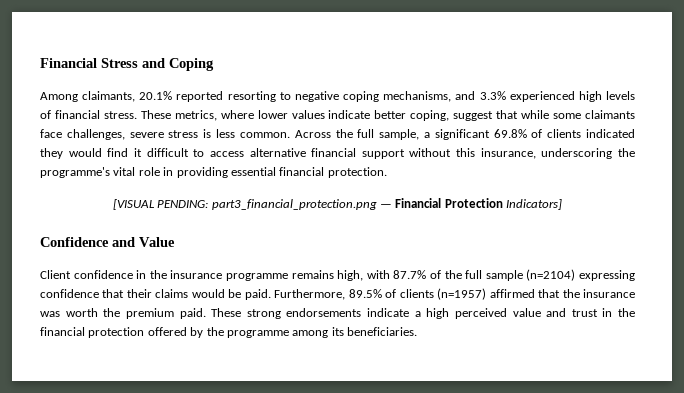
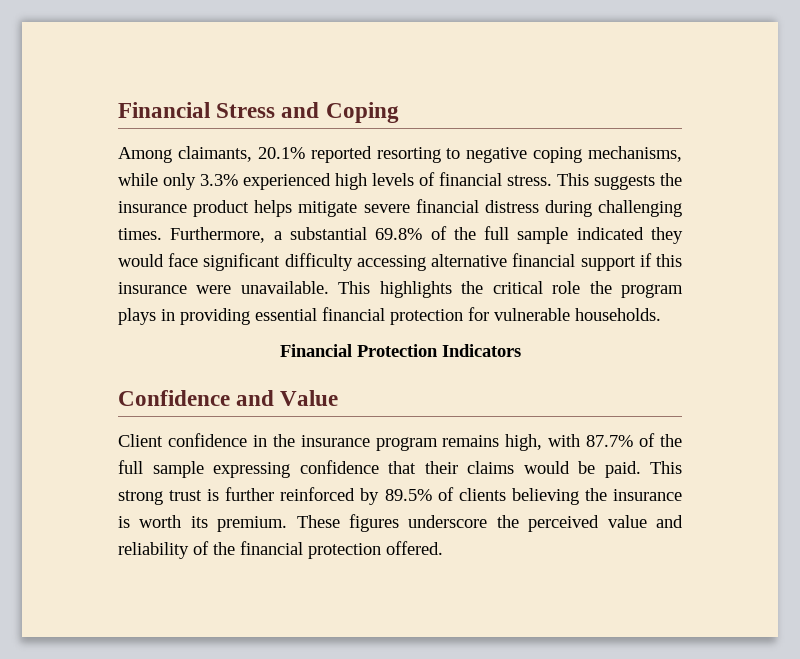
[455,91,476,100] and -> [118,173,196,190] while only
[140,110,635,121] [40,129,635,140] [40,148,636,159] [40,167,387,178] [112,199,392,210] These metrics, where lower values indicate better coping, suggest that while some claimants face challenges, severe stress is less common. Across the full sample, a significant 69.8% of clients indicated they would find it difficult to access alternative financial support without this insurance, underscoring the programme's vital role in providing essential financial protection. // [VISUAL PENDING: part3_financial_protection.png — -> [557,173,682,190] [118,199,682,217] [118,226,683,244] [118,253,682,271] [118,281,683,298] [118,307,661,325] This suggests the insurance product helps mitigate severe financial distress during challenging times. Furthermore, a substantial 69.8% of the full sample indicated they would face significant difficulty accessing alternative financial support if this insurance were unavailable. This highlights the critical role the program plays in providing essential financial protection for vulnerable households. //
[506,199,563,210] Indicators] -> [441,344,521,357] Indicators
[225,273,288,281] programme -> [375,437,438,451] program
[526,269,576,281] (n=2104) -> (204, 469) none
[274,288,635,300] [40,308,450,319] Furthermore, 89.5% of clients (n=1957) affirmed that the insurance was worth the premium paid. These strong endorsements indicate a high -> [650,461,682,474] [118,487,682,505] [118,514,519,532] This strong trust is further reinforced by 89.5% of clients believing the insurance is worth its premium. These figures underscore the
[571,308,613,317] trust in -> [118,541,209,559] reliability of
[147,327,417,338] offered by the programme among its beneficiaries. -> [386,541,443,555] offered.

